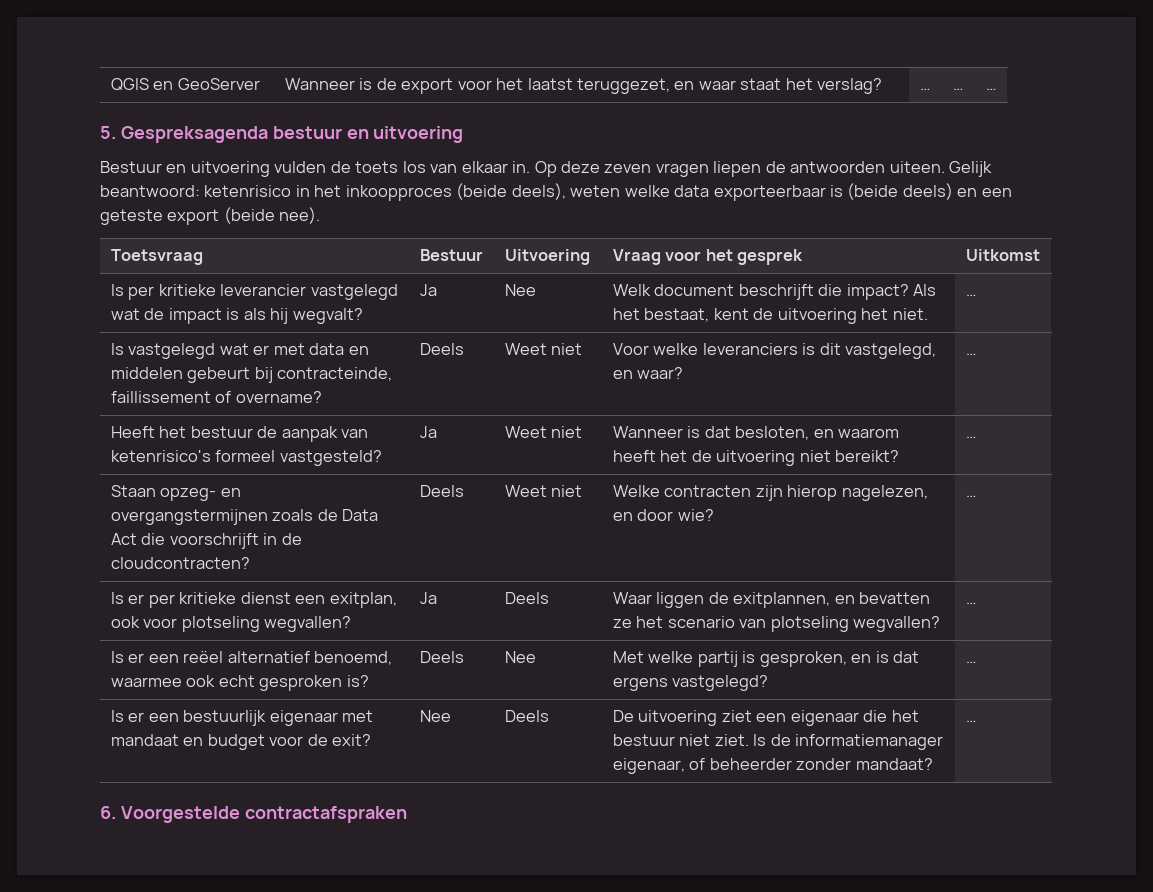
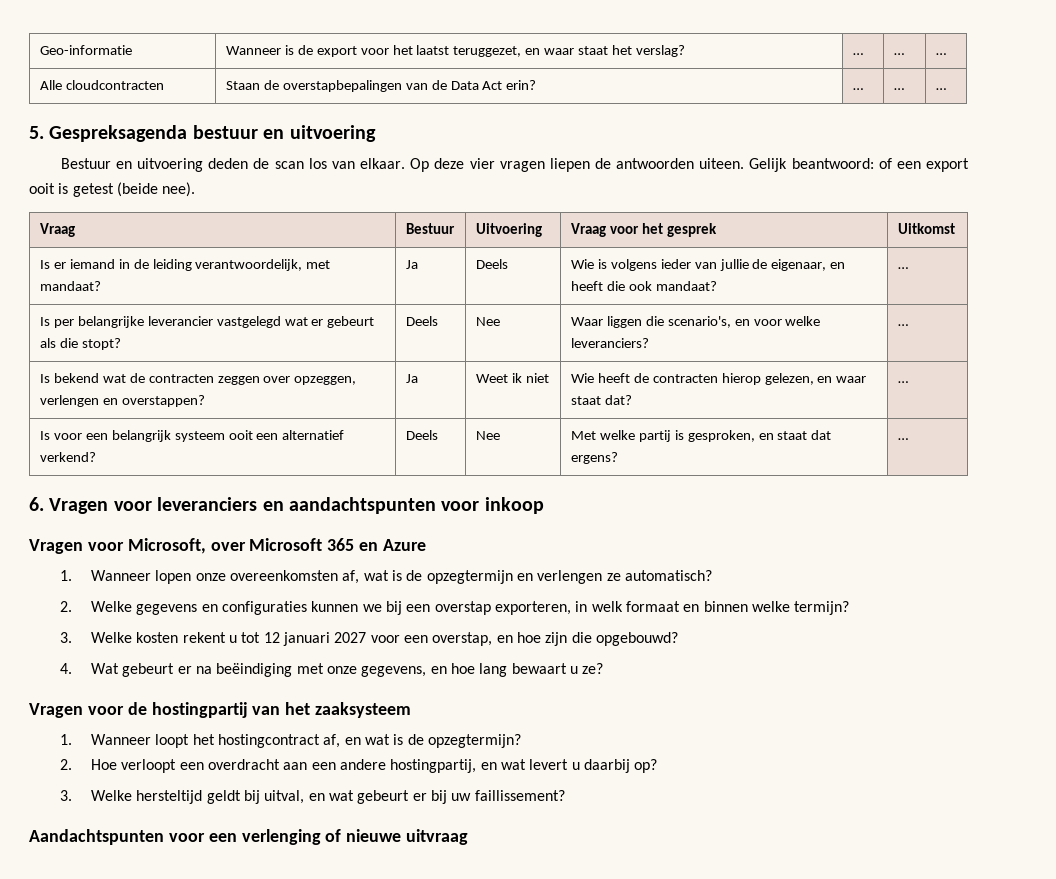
[110,78,260,90] QGIS en GeoServer -> [39,45,132,55] Geo-informatie
(996, 89) none -> [39,80,164,90] [225,80,537,92] [852,88,863,90] [893,88,904,90] [935,88,946,90] // Alle cloudcontracten | Staan de overstapbepalingen van de Data Act erin? | … | … | …
[274,161,531,173] vulden de toets los van elkaar in. -> [208,158,406,169] deden de scan los van elkaar.
[604,164,652,173] zeven -> [469,158,495,169] vier
[204,183,1012,201] [100,209,220,225] ketenrisico in het inkoopproces (beide deels), weten welke data exporteerbaar is (beide deels) en een geteste export -> [878,158,970,172] [29,183,114,197] of een export ooit is getest
[110,249,203,265] Toetsvraag -> [39,223,75,237] Vraag
[128,284,398,300] [110,308,363,324] [419,284,437,296] [504,284,536,296] [612,284,937,300] [612,308,928,324] [965,294,976,296] [110,343,369,359] [110,367,393,383] [110,391,322,403] [419,343,464,355] [504,343,583,355] [612,343,937,359] [612,367,684,379] [965,353,976,355] [110,426,369,442] [110,450,382,466] [419,426,437,438] [504,426,583,438] [612,426,900,440] [612,450,900,466] [965,436,976,438] [110,485,241,501] [110,509,379,525] [110,533,302,549] [110,557,250,569] [419,485,464,497] [504,485,583,497] [612,485,928,501] [612,509,714,521] [965,495,976,497] [110,592,397,608] [110,616,352,632] [419,592,437,604] [504,592,549,604] [612,592,931,608] [612,616,941,632] [965,602,976,604] [110,651,393,665] [110,675,369,691] per kritieke leverancier vastgelegd wat de impact is als hij wegvalt? | Ja | Nee | Welk document beschrijft die impact? Als het bestaat, kent de uitvoering het niet. | … // Is vastgelegd wat er met data en middelen gebeurt bij contracteinde, faillissement of overname? | Deels | Weet niet | Voor welke leveranciers is dit vastgelegd, en waar? | … // Heeft het bestuur de aanpak van ketenrisico's formeel vastgesteld? | Ja | Weet niet | Wanneer is dat besloten, en waarom heeft het de uitvoering niet bereikt? | … // Staan opzeg- en overgangstermijnen zoals de Data Act die voorschrijft in de cloudcontracten? | Deels | Weet niet | Welke contracten zijn hierop nagelezen, en door wie? | … // Is er per kritieke dienst een exitplan, ook voor plotseling wegvallen? | Ja | Deels | Waar liggen de exitplannen, en bevatten ze het scenario van plotseling wegvallen? | … // Is er een reëel alternatief benoemd, waarmee ook echt gesproken is? -> [53,259,331,271] [39,281,101,291] [405,260,418,269] [475,259,508,269] [570,259,846,271] [570,281,717,291] [897,267,908,269] [39,316,375,328] [39,338,121,350] [405,316,438,326] [475,317,500,326] [570,316,821,328] [570,338,649,348] [897,324,908,326] [39,373,357,385] [39,395,205,407] [405,374,418,383] [475,373,549,383] [570,373,867,385] [570,395,632,405] [897,381,908,383] [39,430,345,442] [39,452,96,462] er iemand in de leiding verantwoordelijk, met mandaat? | Ja | Deels | Wie is volgens ieder van jullie de eigenaar, en heeft die ook mandaat? | … // Is per belangrijke leverancier vastgelegd wat er gebeurt als die stopt? | Deels | Nee | Waar liggen die scenario's, en voor welke leveranciers? | … // Is bekend wat de contracten zeggen over opzeggen, verlengen en overstappen? | Ja | Weet ik niet | Wie heeft de contracten hierop gelezen, en waar staat dat? | … // Is voor een belangrijk systeem ooit een alternatief verkend?
[875,651,919,663] [612,675,769,691] [965,661,976,663] [110,710,374,726] [110,734,372,750] [419,710,451,722] [504,710,549,722] [612,710,919,726] [612,734,944,750] [612,758,933,774] [965,720,976,722] [100,806,407,823] is dat ergens vastgelegd? | … // Is er een bestuurlijk eigenaar met mandaat en budget voor de exit? | Nee | Deels | De uitvoering ziet een eigenaar die het bestuur niet ziet. Is de informatiemanager eigenaar, of beheerder zonder mandaat? | … // 6. Voorgestelde contractafspraken -> [777,430,832,440] [570,452,618,464] [897,438,908,440] [29,497,544,514] [29,538,427,554] [60,570,712,584] [60,601,850,615] [60,632,678,646] [60,663,604,677] [29,702,412,718] [60,734,522,748] [60,759,658,773] [60,790,565,804] [29,829,469,845] staat dat ergens? | … // 6. Vragen voor leveranciers en aandachtspunten voor inkoop // Vragen voor Microsoft, over Microsoft 365 en Azure // 1. Wanneer lopen onze overeenkomsten af, wat is de opzegtermijn en verlengen ze automatisch? // 2. Welke gegevens en configuraties kunnen we bij een overstap exporteren, in welk formaat en binnen welke termijn? // 3. Welke kosten rekent u tot 12 januari 2027 voor een overstap, en hoe zijn die opgebouwd? // 4. Wat gebeurt er na beëindiging met onze gegevens, en hoe lang bewaart u ze? // Vragen voor de hostingpartij van het zaaksysteem // 1. Wanneer loopt het hostingcontract af, en wat is de opzegtermijn? // 2. Hoe verloopt een overdracht aan een andere hostingpartij, en wat levert u daarbij op? // 3. Welke hersteltijd geldt bij uitval, en wat gebeurt er bij uw faillissement? // Aandachtspunten voor een verlenging of nieuwe uitvraag

